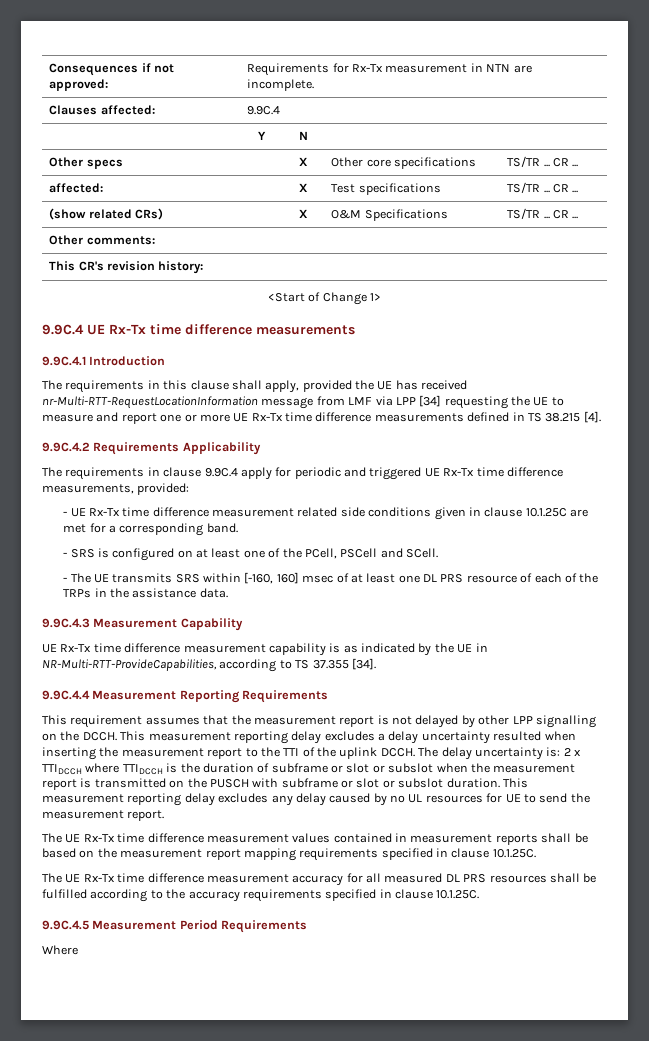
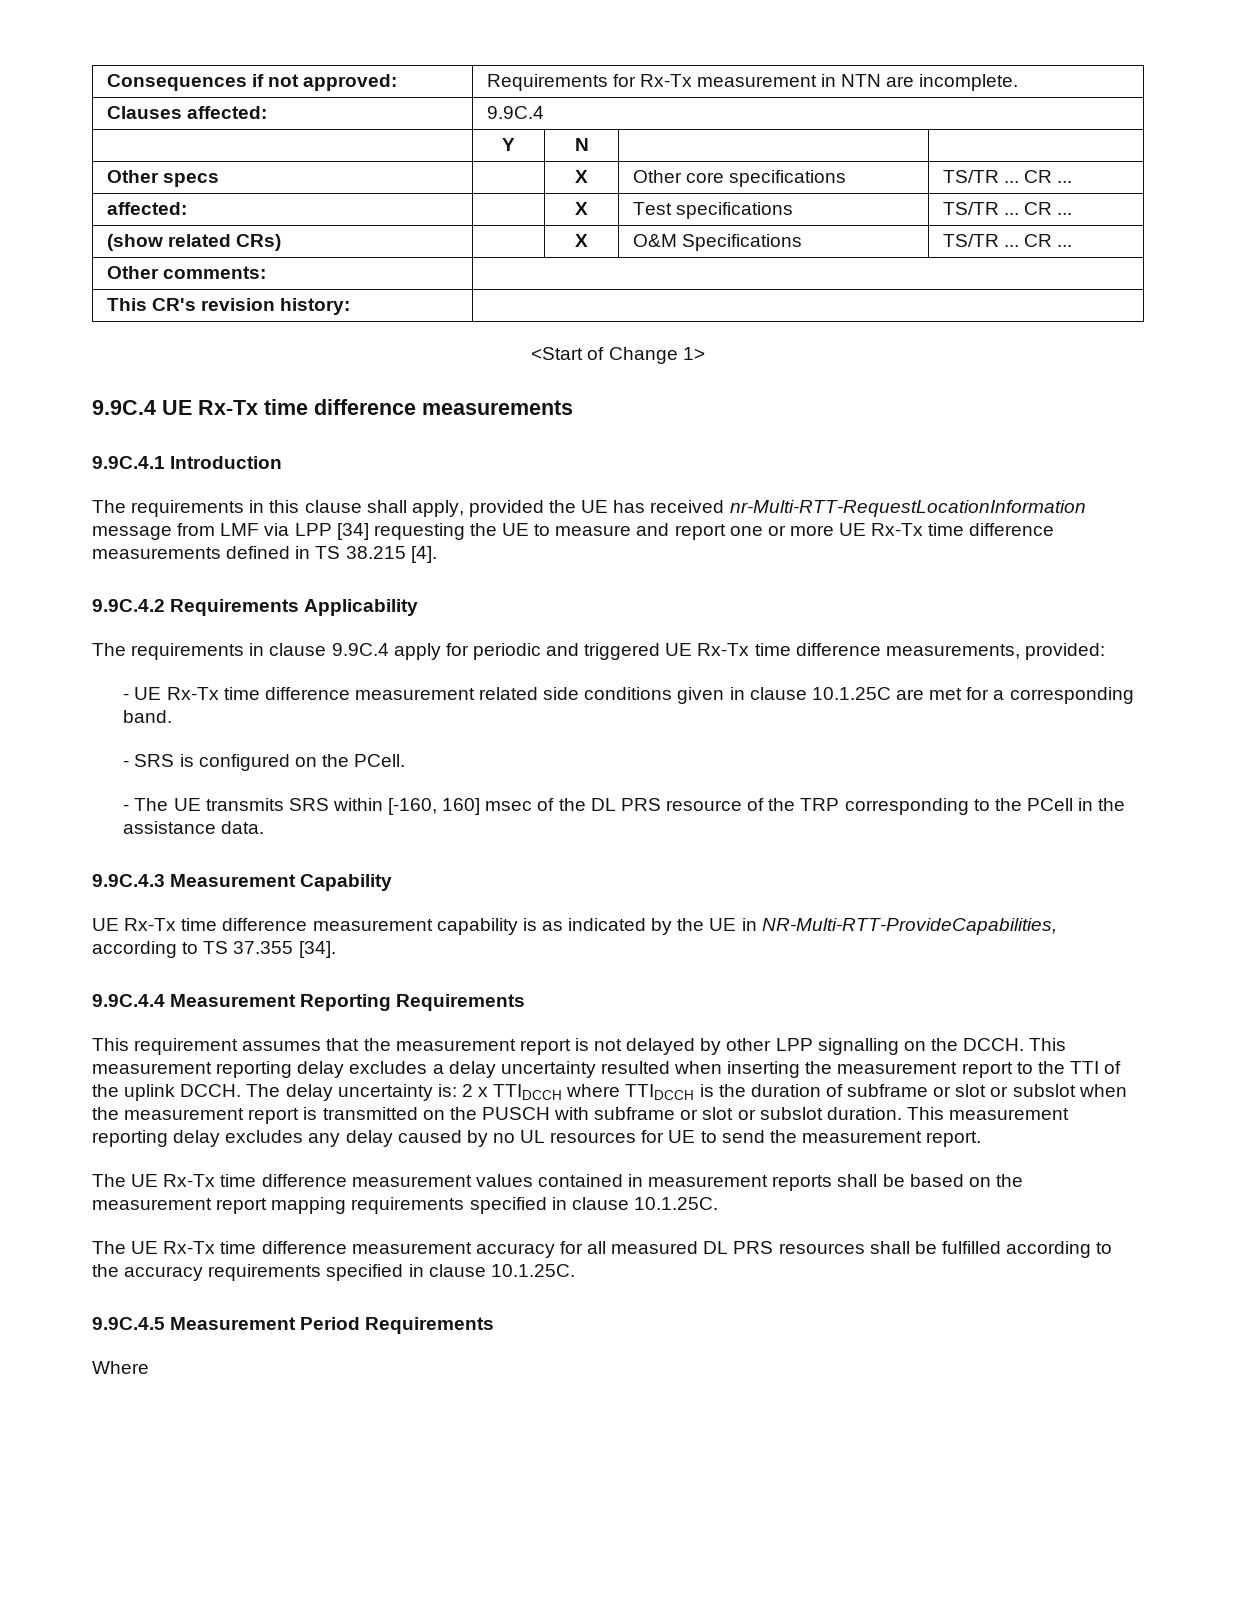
[196,548,439,559] at least one of the PCell, PSCell and SCell. -> [321,754,406,767] the PCell.
[350,573,420,583] at least one -> [558,798,586,811] the
[534,573,599,583] [63,589,92,598] each of the TRPs -> [768,798,1073,815] the TRP corresponding to the PCell

